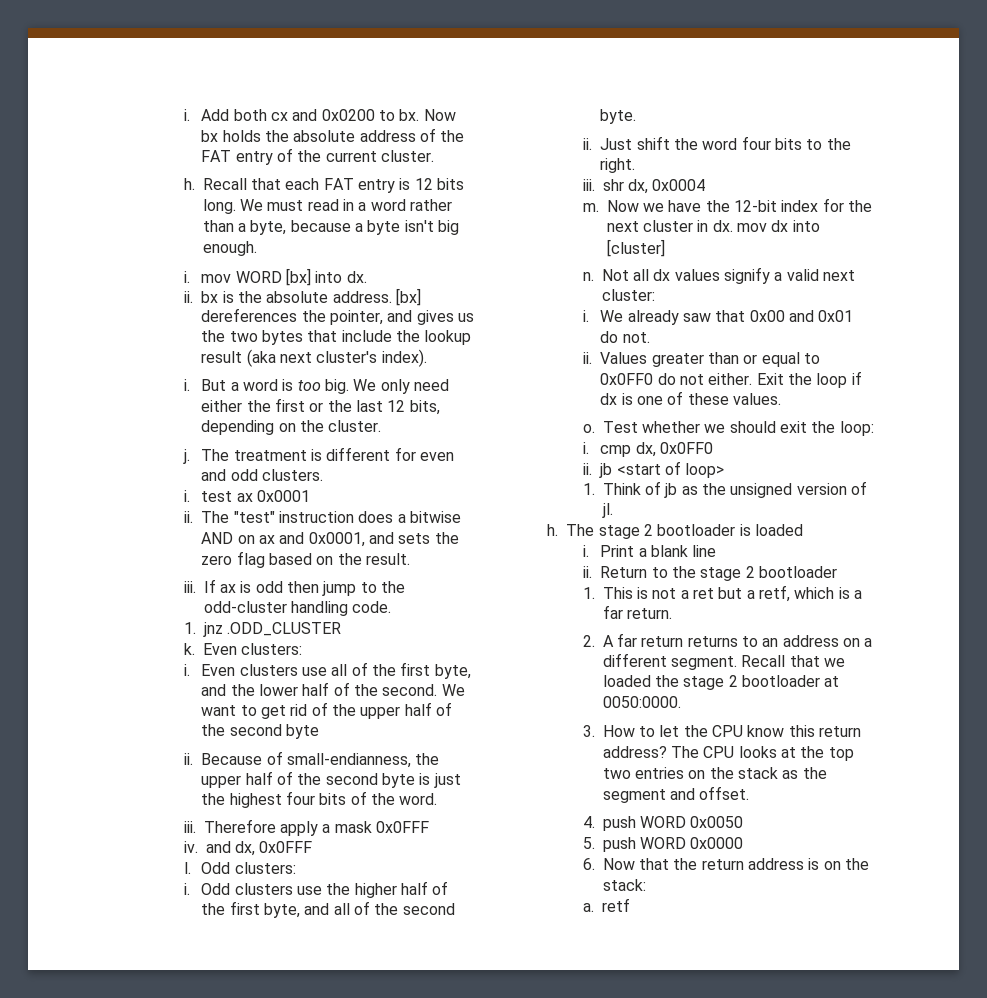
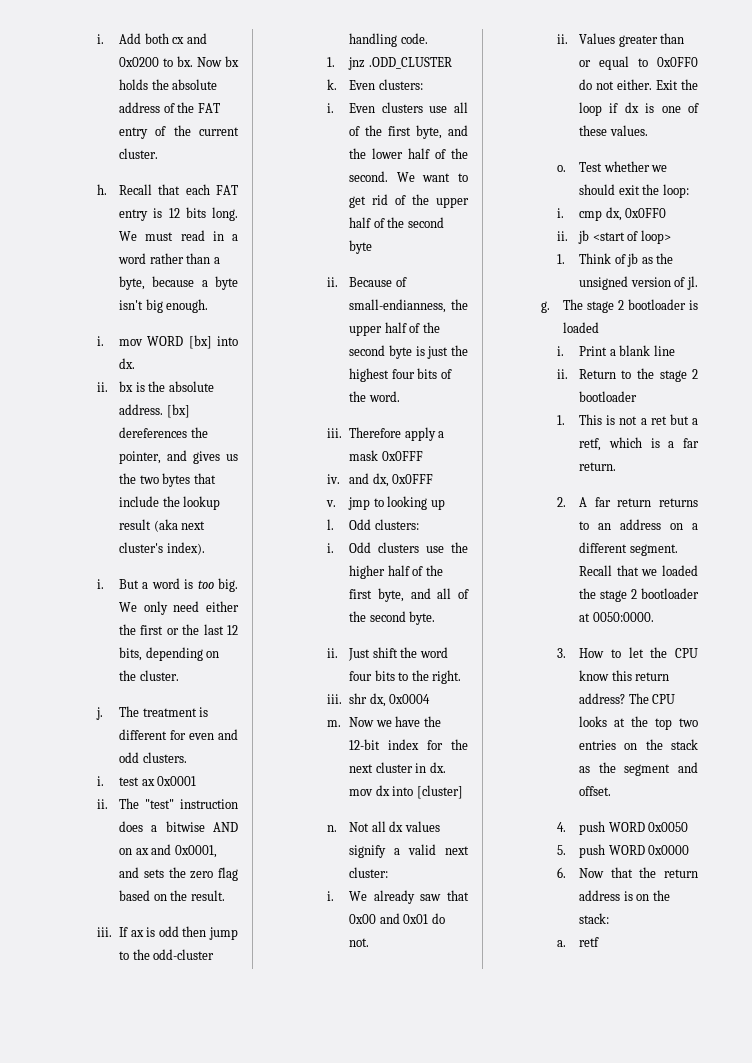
(313, 847) none -> [325,496,445,510] // v. jmp to looking up
[547,524,559,536] h. -> [540,301,550,313] g.

